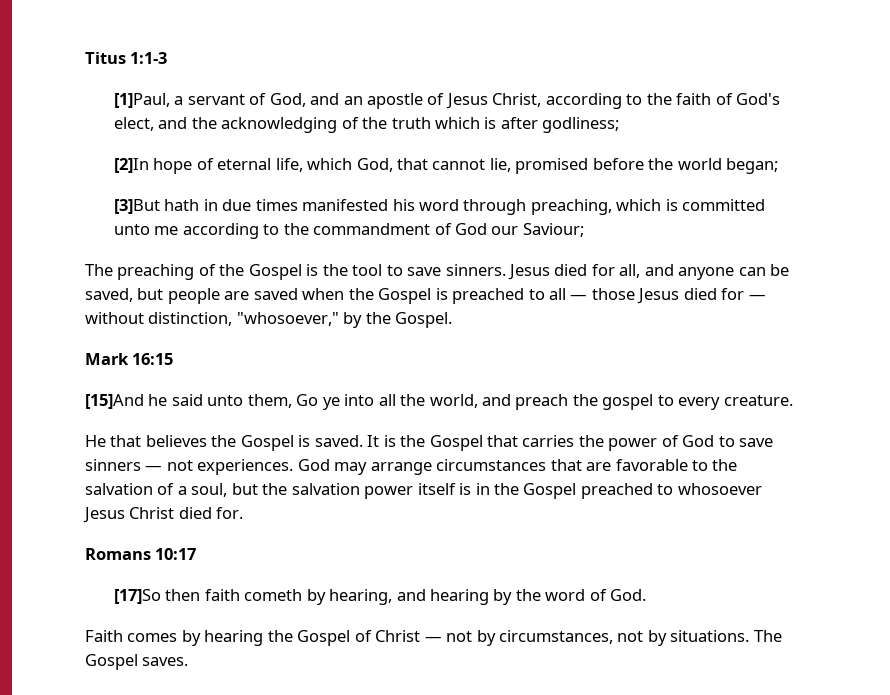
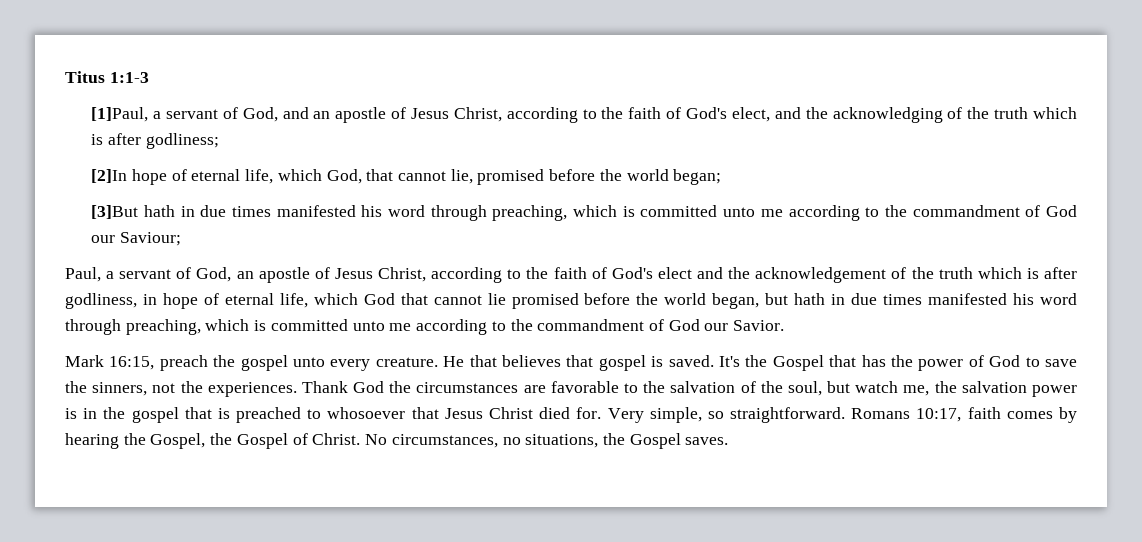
[85,264,790,280] [85,288,766,304] [85,312,453,328] [85,353,174,365] [85,394,512,410] The preaching of the Gospel is the tool to save sinners. Jesus died for all, and anyone can be saved, but people are saved when the Gospel is preached to all — those Jesus died for — without distinction, "whosoever," by the Gospel. // Mark 16:15 // [15]And he said unto them, Go ye into all the world, and -> [65,267,1077,283] [65,293,1077,309] [65,319,785,335] [65,355,155,370] Paul, a servant of God, an apostle of Jesus Christ, according to the faith of God's elect and the acknowledgement of the truth which is after godliness, in hope of eternal life, which God that cannot lie promised before the world began, but hath in due times manifested his word through preaching, which is committed unto me according to the commandment of God our Savior. // Mark 16:15,
[657,395,674,406] to -> [293,357,325,367] unto
(793, 400) // -> (438, 362) none
[211,435,396,451] the Gospel is saved. It is -> [566,355,740,371] that gospel is saved. It's
[522,435,575,447] carries -> [861,355,886,367] has
[85,459,582,475] sinners — not experiences. God may arrange circumstances that -> [65,381,519,397] the sinners, not the experiences. Thank God the circumstances
[177,486,187,495] a -> [760,381,783,393] the
(258, 489) none -> [855,381,930,396] watch me,
[417,483,456,495] itself -> (1077, 391) none
[523,483,577,499] Gospel -> [131,407,230,423] gospel that is
(762, 489) none -> [411,407,439,419] that
[85,548,197,560] [113,589,647,605] [85,630,782,646] // Romans 10:17 // [17]So then faith cometh by hearing, and hearing by the word of God. // Faith comes by hearing the Gospel of Christ — not by circumstances, not by situations. The -> [607,407,1077,423] [65,433,625,449] Very simple, so straightforward. Romans 10:17, faith comes by hearing the Gospel, the Gospel of Christ. No circumstances, no situations, the

